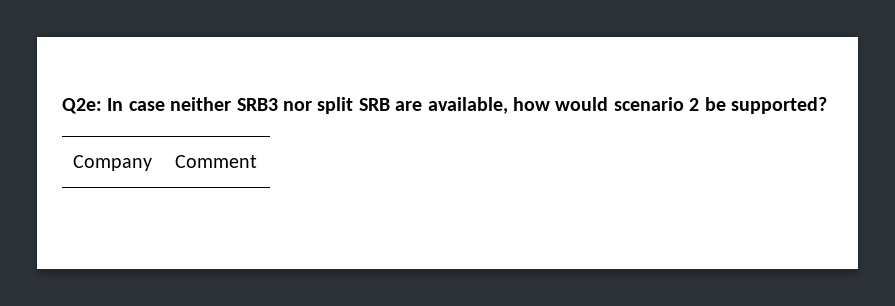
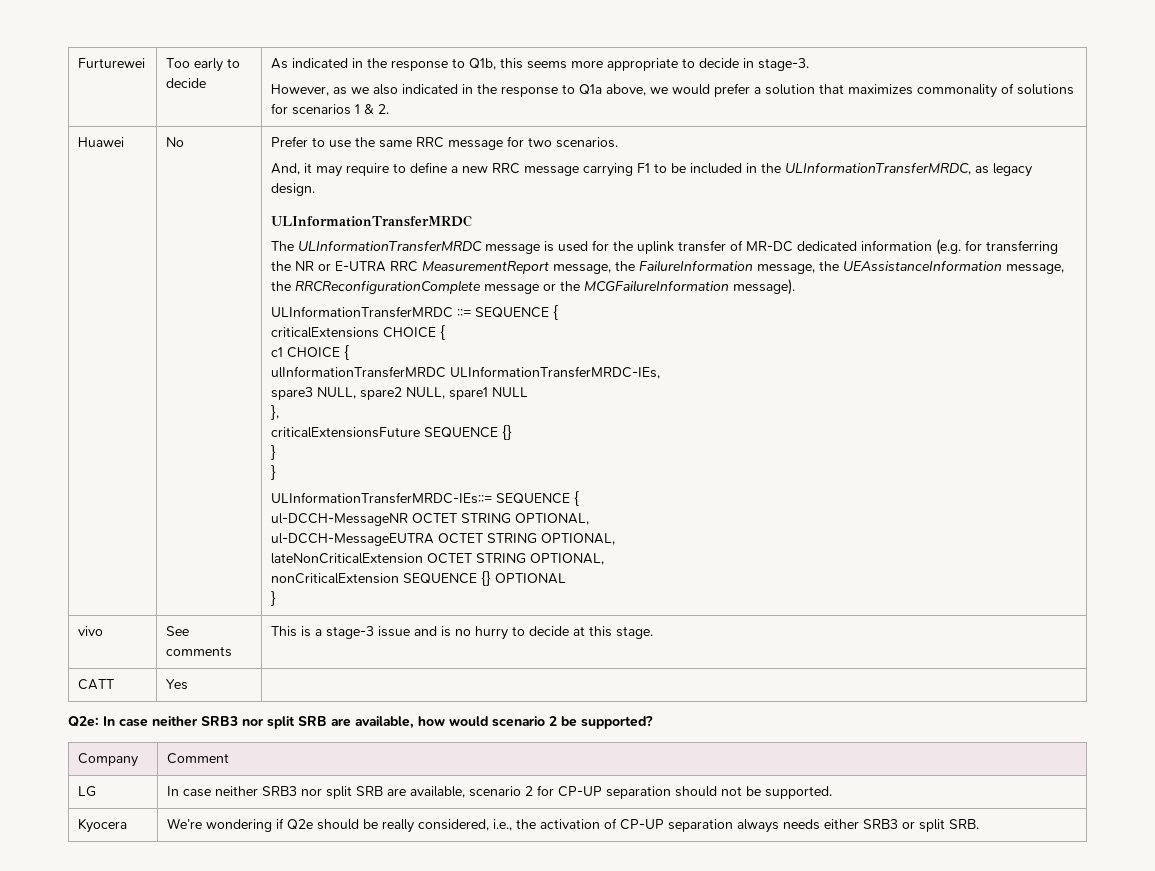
(62, 106) none -> [78,58,146,68] [166,58,241,72] [166,78,207,88] [271,58,810,71] [271,83,1075,98] [271,103,390,115] [78,137,125,147] [166,137,185,147] [271,136,619,150] [271,162,1033,177] [271,183,316,196] [271,215,473,227] [271,239,1059,255] [271,260,1065,274] [271,279,796,295] [271,305,559,320] [271,325,446,340] [271,345,350,360] [271,366,661,379] [271,387,529,400] [271,405,280,420] [271,425,513,440] [271,445,277,460] [271,465,277,480] [271,491,580,506] [271,513,590,526] [271,533,616,546] [271,553,605,565] [271,571,567,586] [271,591,277,606] [78,626,104,636] [166,626,190,636] [166,646,233,657] [271,626,654,640] [78,679,115,690] [166,679,189,690] Furturewei | Too early to decide | As indicated in the response to Q1b, this seems more appropriate to decide in stage-3. // However, as we also indicated in the response to Q1a above, we would prefer a solution that maximizes commonality of solutions for scenarios 1 & 2. // Huawei | No | Prefer to use the same RRC message for two scenarios. // And, it may require to define a new RRC message carrying F1 to be included in the ULInformationTransferMRDC, as legacy design. // ULInformationTransferMRDC // The ULInformationTransferMRDC message is used for the uplink transfer of MR-DC dedicated information (e.g. for transferring the NR or E-UTRA RRC MeasurementReport message, the FailureInformation message, the UEAssistanceInformation message, the RRCReconfigurationComplete message or the MCGFailureInformation message). // ULInformationTransferMRDC ::= SEQUENCE { // criticalExtensions CHOICE { // c1 CHOICE { // ulInformationTransferMRDC ULInformationTransferMRDC-IEs, // spare3 NULL, spare2 NULL, spare1 NULL // }, // criticalExtensionsFuture SEQUENCE {} // } // } // ULInformationTransferMRDC-IEs::= SEQUENCE { // ul-DCCH-MessageNR OCTET STRING OPTIONAL, // ul-DCCH-MessageEUTRA OCTET STRING OPTIONAL, // lateNonCriticalExtension OCTET STRING OPTIONAL, // nonCriticalExtension SEQUENCE {} OPTIONAL // } // vivo | See comments | This is a stage-3 issue and is no hurry to decide at this stage. // CATT | Yes | //
(258, 161) none -> [78,786,97,797] [167,785,833,799] [78,818,128,833] [167,818,980,833] // LG | In case neither SRB3 nor split SRB are available, scenario 2 for CP-UP separation should not be supported. // Kyocera | We’re wondering if Q2e should be really considered, i.e., the activation of CP-UP separation always needs either SRB3 or split SRB.

